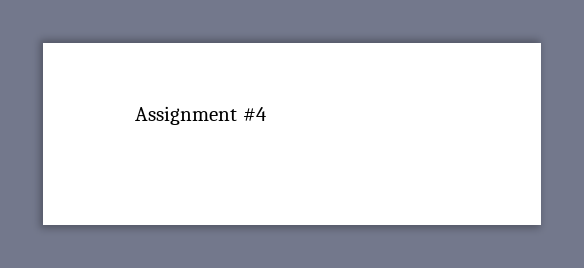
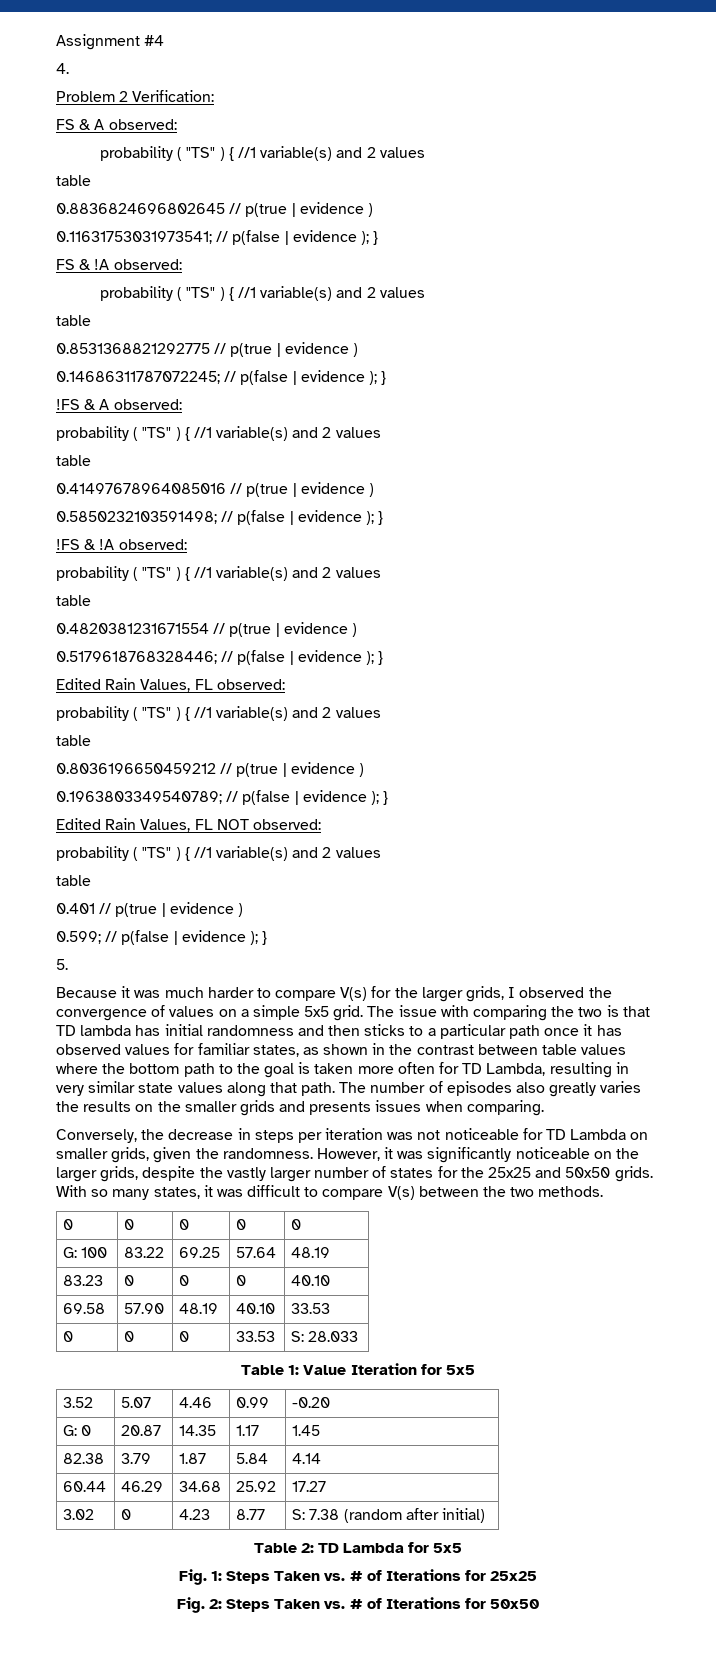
(267, 114) none -> [56,63,69,74] [56,90,215,102] [56,119,177,130] [100,146,425,161] [56,175,91,186] [56,202,373,217] [56,230,379,245] [56,259,182,270] [100,286,425,301] [56,315,91,326] [56,342,358,357] [56,370,387,385] [56,399,182,410] [56,426,381,441] [56,455,91,466] [56,482,374,497] [56,510,384,525] [56,539,187,550] [56,566,381,581] [56,595,91,606] [56,622,357,637] [56,650,384,665] [56,678,285,692] [56,706,381,721] [56,735,91,746] [56,762,364,777] [56,790,389,805] [56,818,321,832] [56,846,381,861] [56,875,91,886] [56,902,243,917] [56,930,268,945] [56,959,68,970] [56,986,612,1002] [56,1005,650,1021] [56,1024,622,1039] [56,1043,627,1057] [56,1062,629,1078] [56,1081,642,1097] [56,1100,544,1116] [56,1128,649,1143] [56,1147,640,1163] [56,1166,653,1182] [56,1185,604,1200] [63,1219,74,1230] [124,1219,135,1230] [179,1219,190,1230] [236,1219,247,1230] [291,1219,302,1230] [63,1247,108,1258] [124,1247,165,1258] [179,1247,221,1258] [236,1247,277,1258] [291,1247,331,1258] [63,1275,104,1286] [124,1275,135,1286] [179,1275,190,1286] [236,1275,247,1286] [291,1275,331,1286] [63,1303,106,1314] [124,1303,165,1314] [179,1303,219,1314] [236,1303,276,1314] [291,1303,331,1314] [63,1331,74,1342] [124,1331,135,1342] [179,1331,190,1342] [236,1331,276,1342] [291,1331,359,1342] [241,1363,475,1375] [63,1397,94,1408] [121,1397,152,1408] [179,1397,213,1408] [236,1397,270,1408] [292,1397,331,1408] [63,1425,92,1436] [121,1425,162,1436] [179,1425,217,1436] [236,1425,260,1436] [292,1425,321,1436] [63,1453,105,1464] [121,1453,152,1464] [179,1453,207,1464] [236,1453,269,1464] [292,1453,322,1464] [63,1481,107,1492] [121,1481,164,1492] [179,1481,222,1492] [236,1481,277,1492] [292,1481,327,1492] [63,1509,95,1520] [121,1509,132,1520] [179,1509,211,1520] [236,1509,266,1520] [292,1508,486,1523] [253,1542,463,1553] [178,1569,538,1585] [176,1597,540,1613] // 4. // Problem 2 Verification: // FS & A observed: // probability ( "TS" ) { //1 variable(s) and 2 values // table // 0.8836824696802645 // p(true | evidence ) // 0.11631753031973541; // p(false | evidence ); } // FS & !A observed: // probability ( "TS" ) { //1 variable(s) and 2 values // table // 0.8531368821292775 // p(true | evidence ) // 0.14686311787072245; // p(false | evidence ); } // !FS & A observed: // probability ( "TS" ) { //1 variable(s) and 2 values // table // 0.41497678964085016 // p(true | evidence ) // 0.5850232103591498; // p(false | evidence ); } // !FS & !A observed: // probability ( "TS" ) { //1 variable(s) and 2 values // table // 0.4820381231671554 // p(true | evidence ) // 0.5179618768328446; // p(false | evidence ); } // Edited Rain Values, FL observed: // probability ( "TS" ) { //1 variable(s) and 2 values // table // 0.8036196650459212 // p(true | evidence ) // 0.1963803349540789; // p(false | evidence ); } // Edited Rain Values, FL NOT observed: // probability ( "TS" ) { //1 variable(s) and 2 values // table // 0.401 // p(true | evidence ) // 0.599; // p(false | evidence ); } // 5. // Because it was much harder to compare V(s) for the larger grids, I observed the convergence of values on a simple 5x5 grid. The issue with comparing the two is that TD lambda has initial randomness and then sticks to a particular path once it has observed values for familiar states, as shown in the contrast between table values where the bottom path to the goal is taken more often for TD Lambda, resulting in very similar state values along that path. The number of episodes also greatly varies the results on the smaller grids and presents issues when comparing. // Conversely, the decrease in steps per iteration was not noticeable for TD Lambda on smaller grids, given the randomness. However, it was significantly noticeable on the larger grids, despite the vastly larger number of states for the 25x25 and 50x50 grids. With so many states, it was difficult to compare V(s) between the two methods. // 0 | 0 | 0 | 0 | 0 // G: 100 | 83.22 | 69.25 | 57.64 | 48.19 // 83.23 | 0 | 0 | 0 | 40.10 // 69.58 | 57.90 | 48.19 | 40.10 | 33.53 // 0 | 0 | 0 | 33.53 | S: 28.033 // Table 1: Value Iteration for 5x5 // 3.52 | 5.07 | 4.46 | 0.99 | -0.20 // G: 0 | 20.87 | 14.35 | 1.17 | 1.45 // 82.38 | 3.79 | 1.87 | 5.84 | 4.14 // 60.44 | 46.29 | 34.68 | 25.92 | 17.27 // 3.02 | 0 | 4.23 | 8.77 | S: 7.38 (random after initial) // Table 2: TD Lambda for 5x5 // Fig. 1: Steps Taken vs. # of Iterations for 25x25 // Fig. 2: Steps Taken vs. # of Iterations for 50x50

